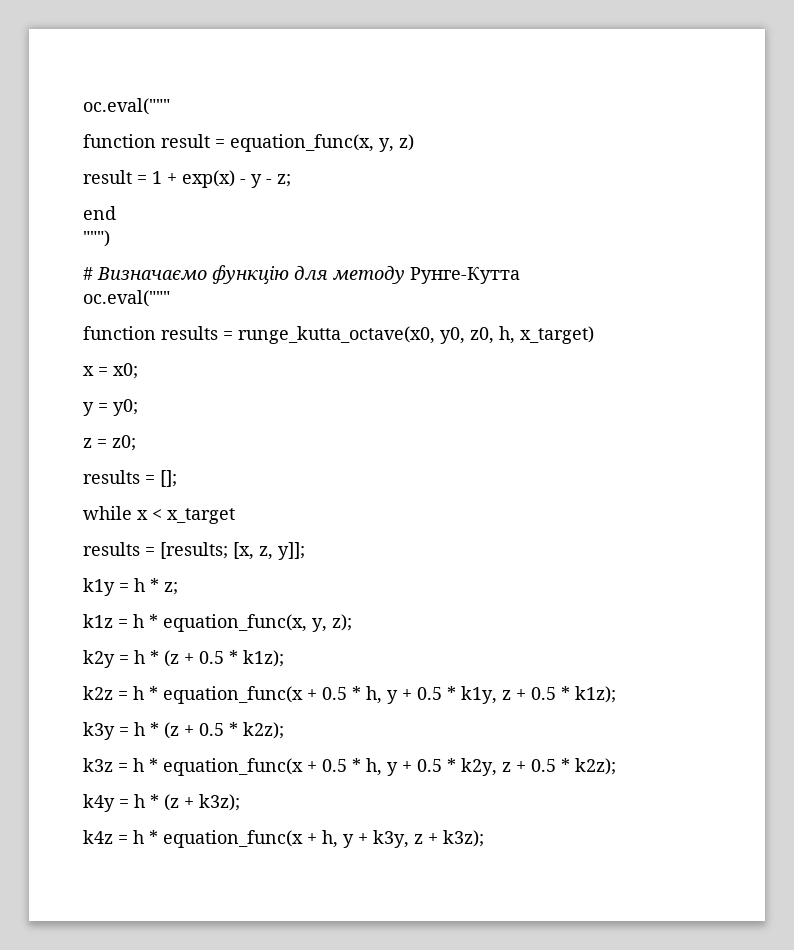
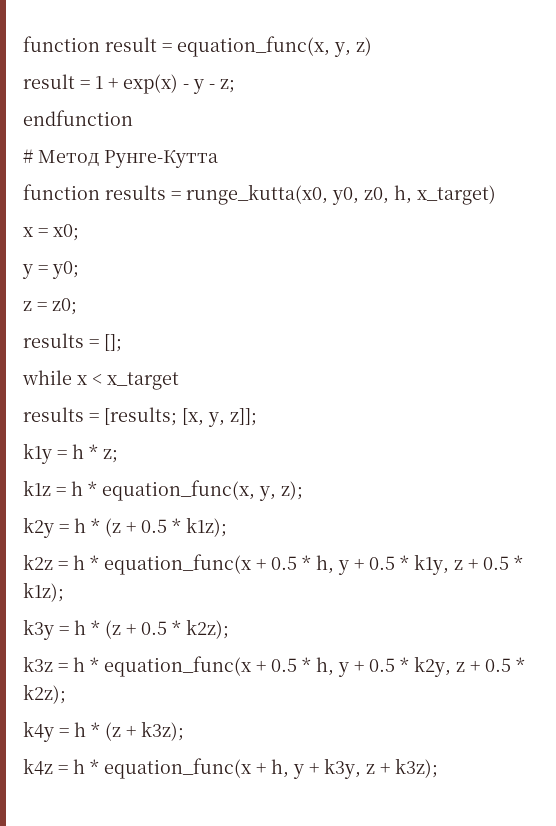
[83,98,170,115] oc.eval(""" // -> (23, 44) none
[83,206,116,220] [83,230,110,247] end // """) -> [23,110,133,126] endfunction
[97,265,405,284] Визначаємо функцію для методу -> [38,150,99,166] Метод
[83,290,170,307] // oc.eval(""" -> (218, 159) none
[238,326,435,344] runge_kutta_octave(x0, -> [186,184,328,205] runge_kutta(x0,
[259,542,305,560] z, y]]; -> [208,408,257,427] y, z]];

